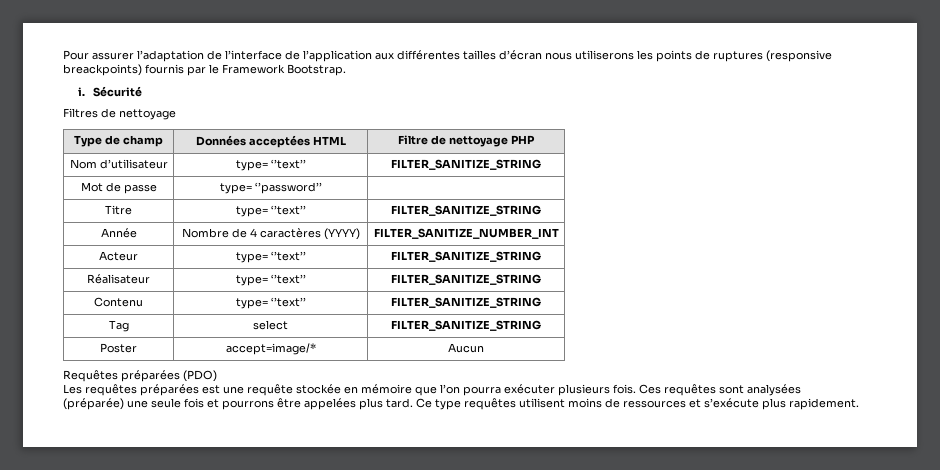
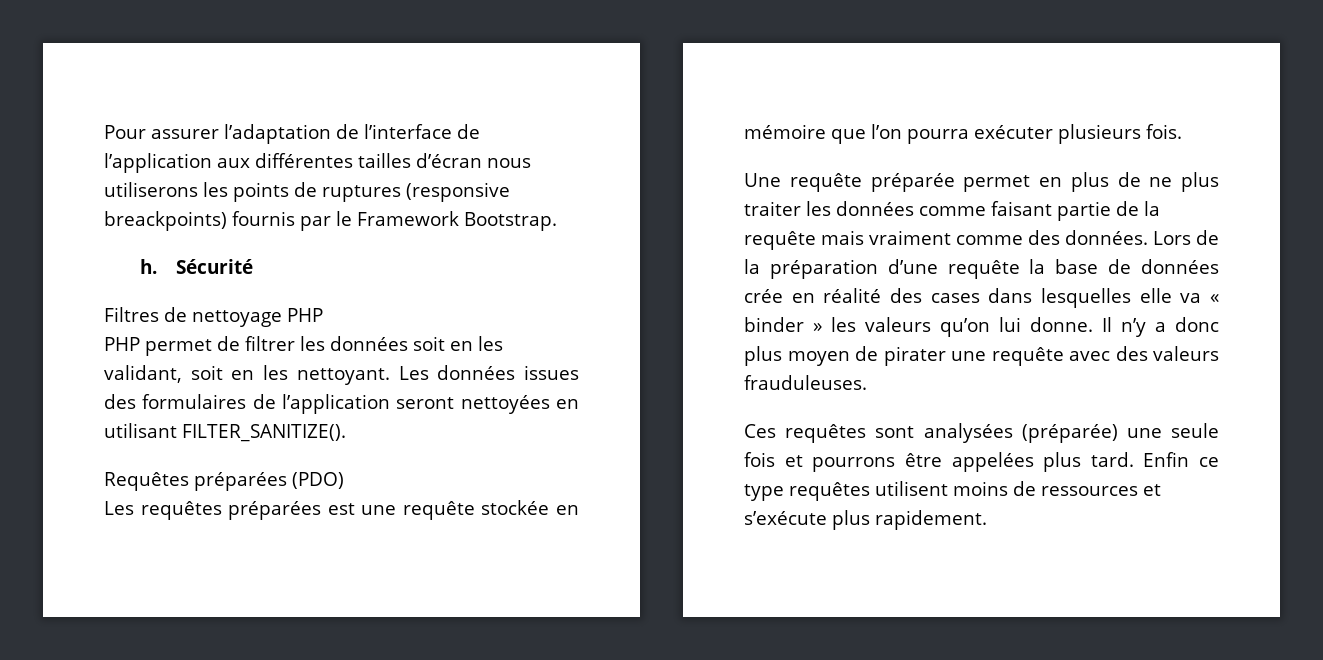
[77,87,85,96] i. -> [139,259,157,274] h.
[74,135,163,147] [195,135,346,148] [398,135,535,147] [69,159,168,169] [235,159,306,171] [391,159,541,170] [80,182,157,194] [219,182,322,194] [105,205,132,215] [235,205,306,217] [391,205,541,216] [100,228,137,238] [181,228,360,240] [373,228,559,239] [99,251,138,261] [235,251,306,263] [391,251,541,262] [87,274,150,284] [235,274,306,286] [391,274,541,285] [94,297,143,307] [235,297,306,309] [391,297,541,308] [108,320,129,332] [253,320,288,330] [391,320,541,331] [100,343,137,353] [225,343,316,355] [448,343,484,353] // Type de champ | Données acceptées HTML | Filtre de nettoyage PHP // Nom d’utilisateur | type= ‘’text’’ | FILTER_SANITIZE_STRING // Mot de passe | type= ‘’password’’ | // Titre | type= ‘’text’’ | FILTER_SANITIZE_STRING // Année | Nombre de 4 caractères (YYYY) | FILTER_SANITIZE_NUMBER_INT // Acteur | type= ‘’text’’ | FILTER_SANITIZE_STRING // Réalisateur | type= ‘’text’’ | FILTER_SANITIZE_STRING // Contenu | type= ‘’text’’ | FILTER_SANITIZE_STRING // Tag | select | FILTER_SANITIZE_STRING // Poster | accept=image/* | Aucun -> [287,308,323,322] [104,336,503,356] [104,365,579,385] [104,394,579,414] [104,423,346,442] PHP // PHP permet de filtrer les données soit en les validant, soit en les nettoyant. Les données issues des formulaires de l’application seront nettoyées en utilisant FILTER_SANITIZE().
(636, 389) none -> [744,172,1219,192] [744,201,1160,221] [744,230,1219,250] [744,259,1219,279] [744,288,1219,308] [744,317,1219,337] [744,346,1219,366] [744,375,867,390] // Une requête préparée permet en plus de ne plus traiter les données comme faisant partie de la requête mais vraiment comme des données. Lors de la préparation d’une requête la base de données crée en réalité des cases dans lesquelles elle va « binder » les valeurs qu’on lui donne. Il n’y a donc plus moyen de pirater une requête avec des valeurs frauduleuses. //
[416,398,432,408] Ce -> [1143,452,1219,467] Enfin ce

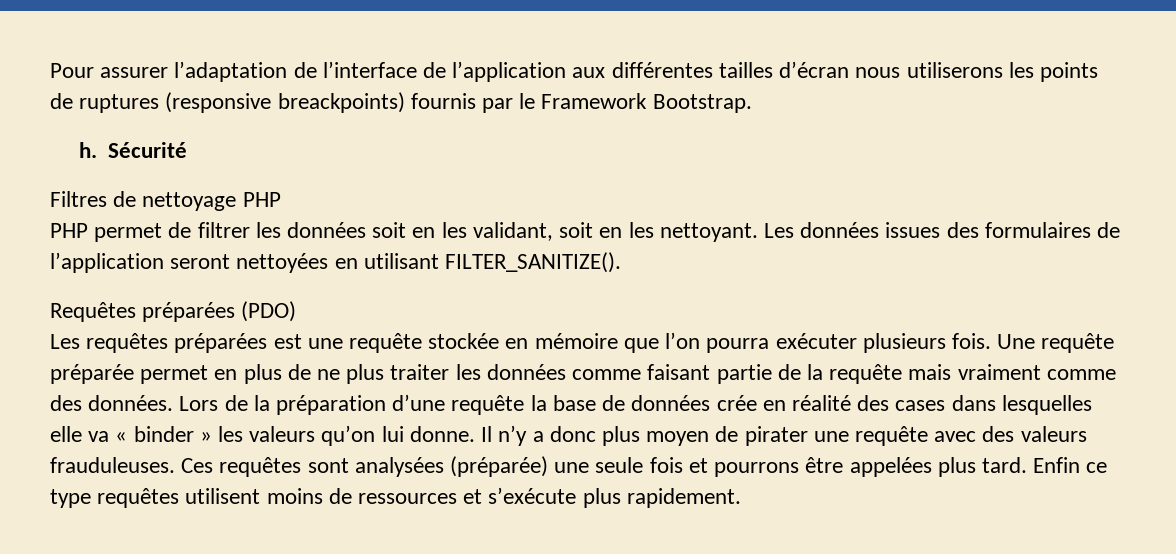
(1182, 131) // -> (991, 341) none
(867, 382) // -> (175, 465) none

